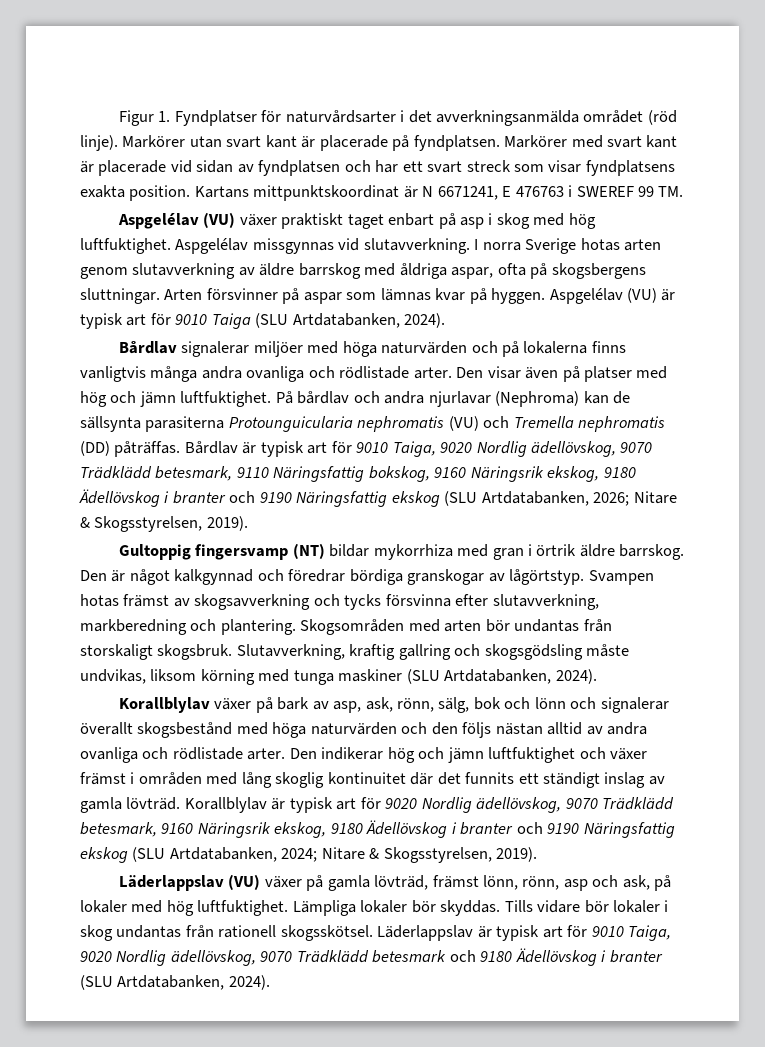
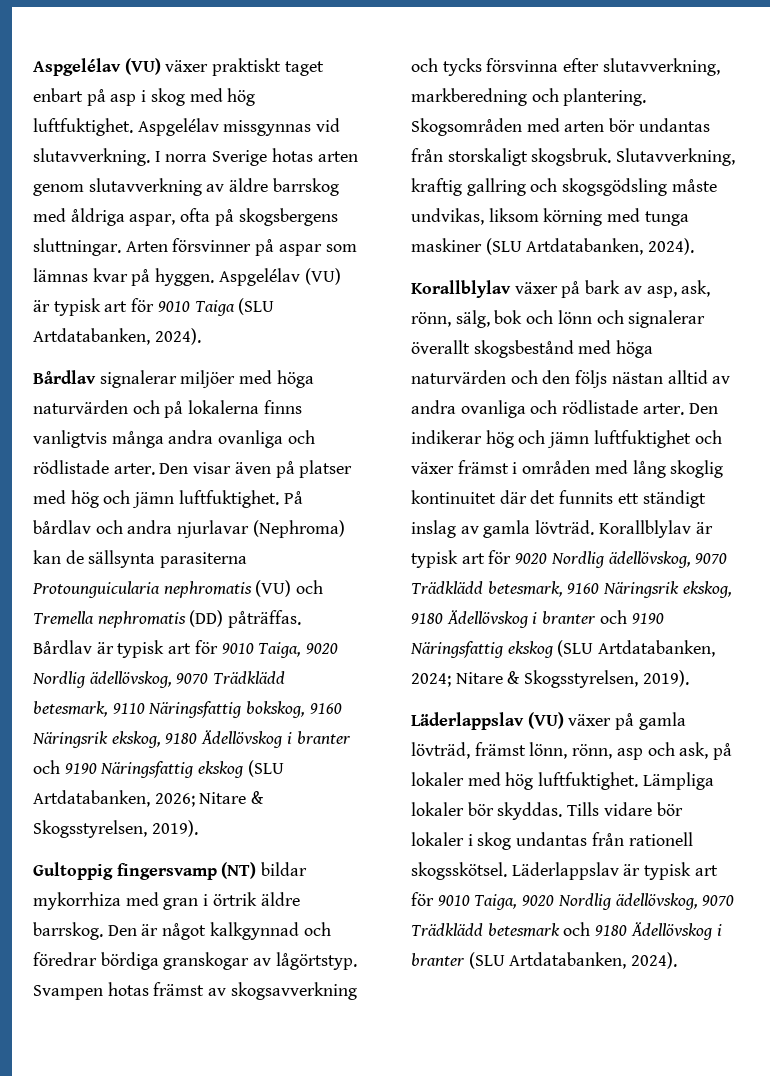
[118,110,677,126] [80,135,678,151] [80,160,675,176] [80,185,684,201] Figur 1. Fyndplatser för naturvårdsarter i det avverkningsanmälda området (röd linje). Markörer utan svart kant är placerade på fyndplatsen. Markörer med svart kant är placerade vid sidan av fyndplatsen och har ett svart streck som visar fyndplatsens exakta position. Kartans mittpunktskoordinat är N 6671241, E 476763 i SWEREF 99 TM. // -> (33, 67) none

